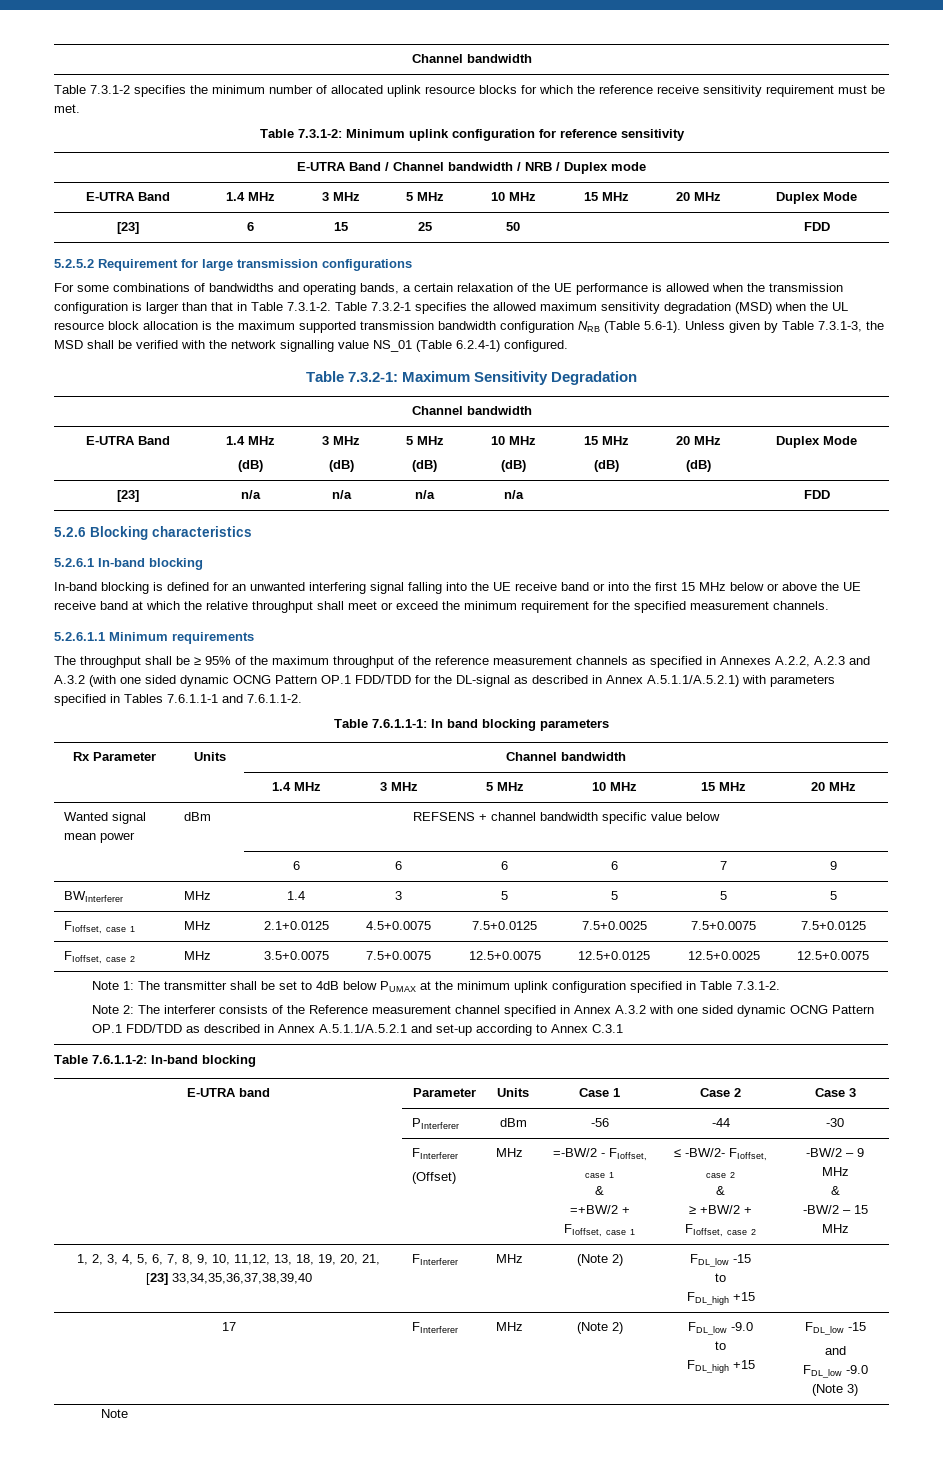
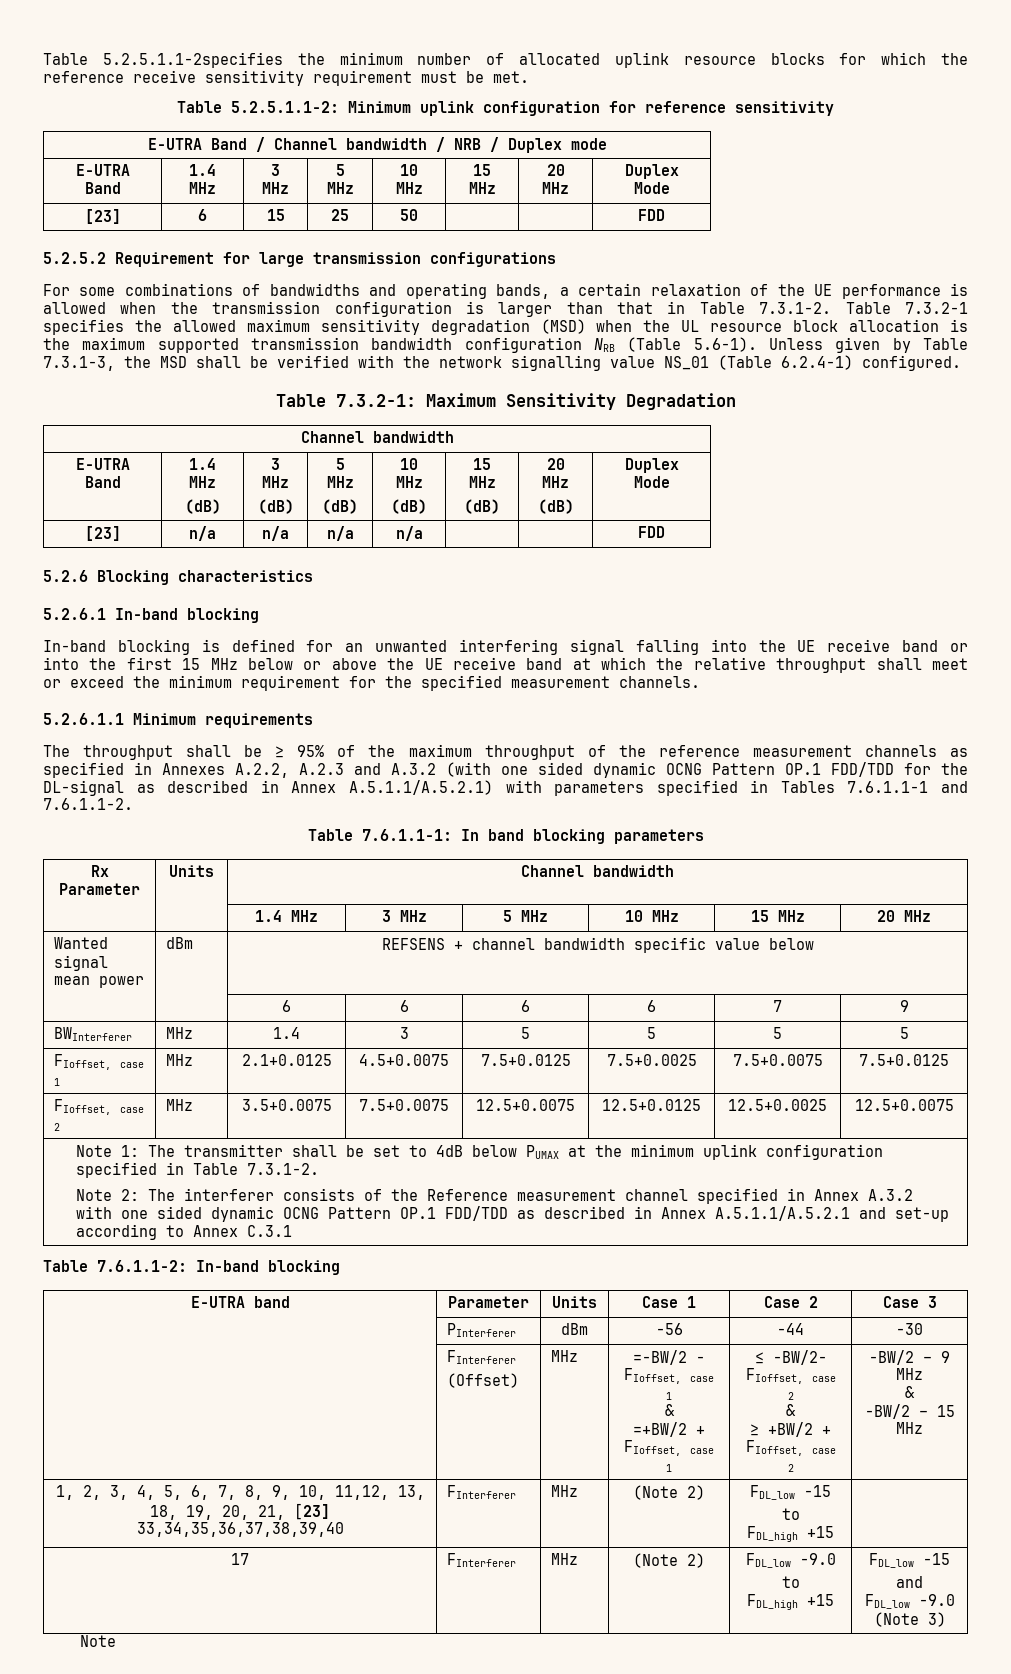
[411,54,532,63] [54,85,186,97] Channel bandwidth // Table 7.3.1-2 specifies -> [43,52,283,68] Table 5.2.5.1.1-2specifies
[297,129,342,138] 7.3.1-2: -> [231,101,339,113] 5.2.5.1.1-2:

